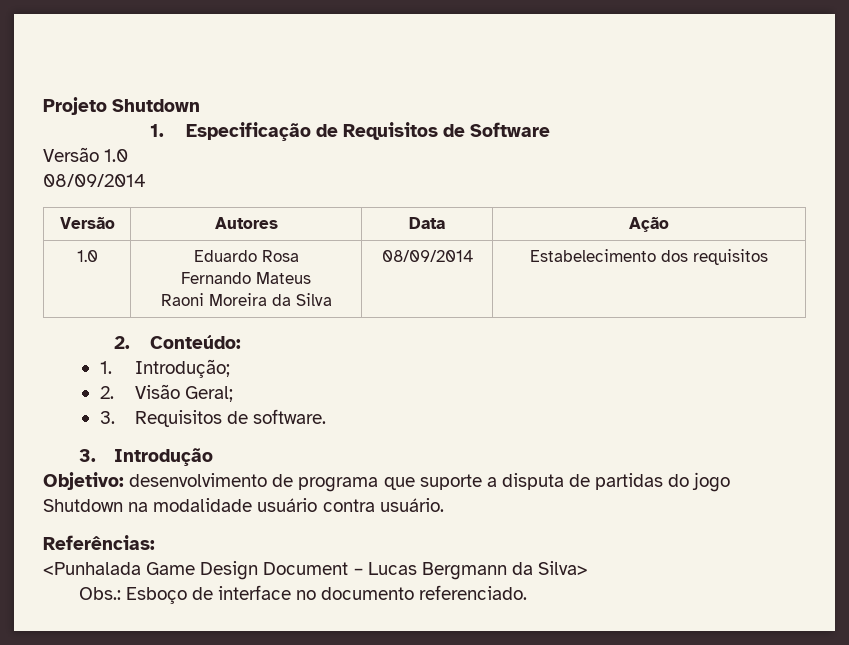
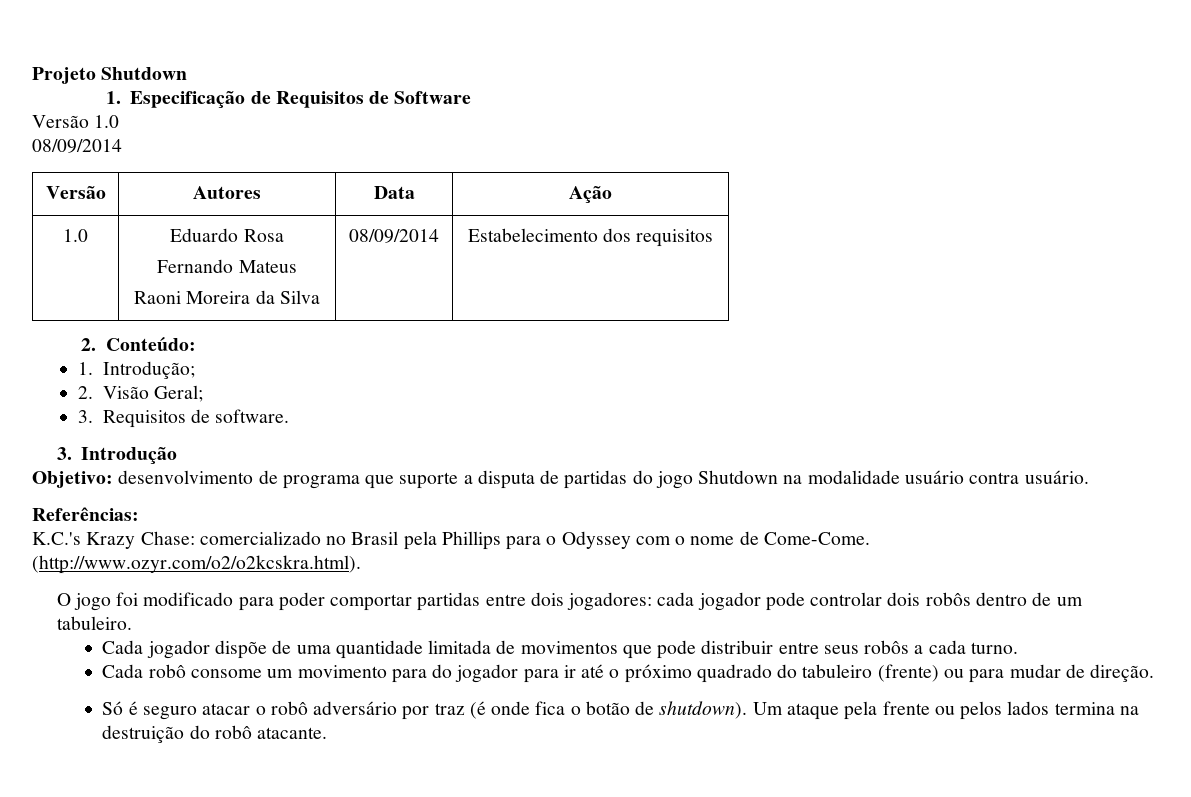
[43,561,589,580] [78,585,528,604] <Punhalada Game Design Document – Lucas Bergmann da Silva> // Obs.: Esboço de interface no documento referenciado. -> [32,531,870,550] [32,555,361,574] [56,592,1083,611] [56,616,132,630] [102,640,1018,659] [102,664,1155,683] [102,701,1139,720] [102,725,328,743] K.C.'s Krazy Chase: comercializado no Brasil pela Phillips para o Odyssey com o nome de Come-Come. (http://www.ozyr.com/o2/o2kcskra.html). // O jogo foi modificado para poder comportar partidas entre dois jogadores: cada jogador pode controlar dois robôs dentro de um tabuleiro. // Cada jogador dispõe de uma quantidade limitada de movimentos que pode distribuir entre seus robôs a cada turno. // Cada robô consome um movimento para do jogador para ir até o próximo quadrado do tabuleiro (frente) ou para mudar de direção. // Só é seguro atacar o robô adversário por traz (é onde fica o botão de shutdown). Um ataque pela frente ou pelos lados termina na destruição do robô atacante.

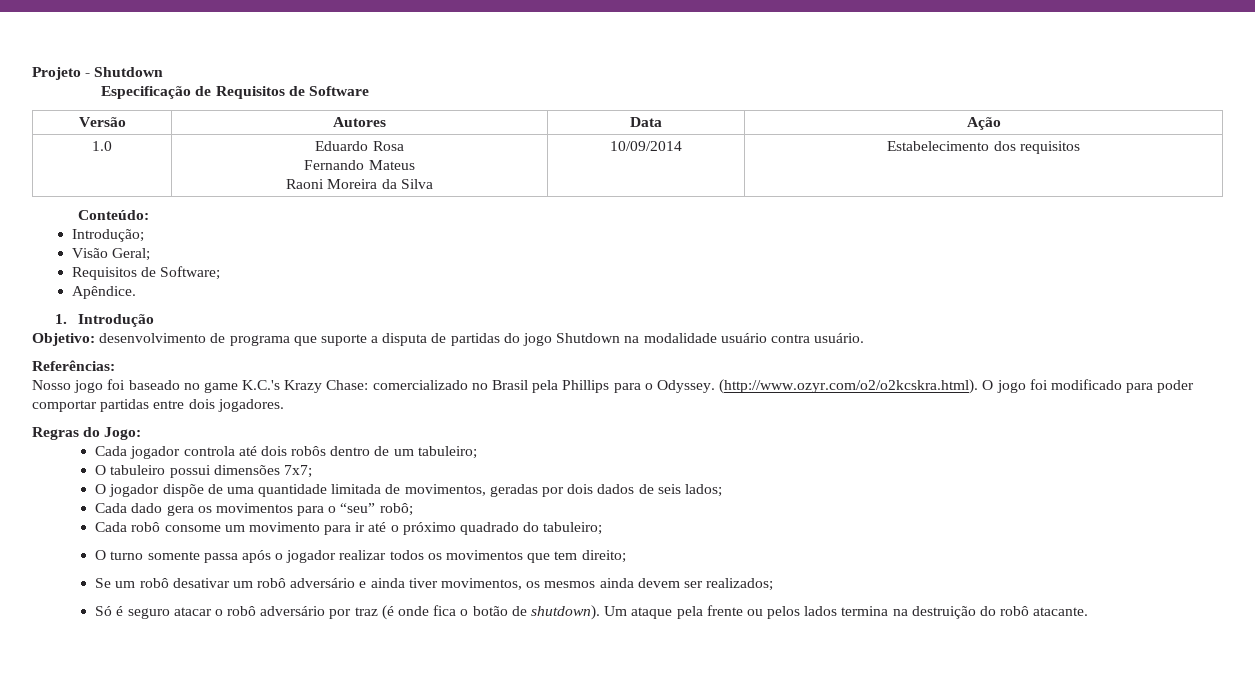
(96, 75) none -> [85,73,91,77] -
[105,91,121,104] 1. -> (164, 72) none
[32,115,120,128] [32,139,122,153] // Versão 1.0 // 08/09/2014 -> (369, 91) none
[349,229,439,243] 08/09/2014 -> [610,141,682,151] 10/09/2014
[81,338,97,351] 2. -> (1080, 147) none
[77,362,93,375] 1. -> (150, 215) none
[77,386,93,399] 2. -> (145, 235) none
[77,409,290,428] [56,447,72,460] 3. Requisitos de software. // 3. -> [72,266,221,280] [72,286,137,299] [55,314,68,324] Requisitos de Software; // Apêndice. // 1.
(139, 514) none -> [32,379,238,393] Nosso jogo foi baseado no game
[561,531,870,549] Odyssey com o nome de Come-Come. -> [656,380,715,393] Odyssey.
(361, 564) // -> (979, 386) none
[567,592,883,611] jogadores: cada jogador pode controlar -> [217,399,284,412] [32,427,142,440] [95,446,257,459] jogadores. // Regras do Jogo: // Cada jogador controla até
[56,616,132,630] [102,640,144,654] tabuleiro. // Cada -> [417,446,477,459] [95,465,312,478] [95,484,107,494] tabuleiro; // O tabuleiro possui dimensões 7x7; // O
[520,640,1018,659] movimentos que pode distribuir entre seus robôs a cada turno. -> [404,484,722,497] [95,503,413,516] movimentos, geradas por dois dados de seis lados; // Cada dado gera os movimentos para o “seu” robô;
[432,664,559,683] do jogador para -> (352, 530) none
[802,664,1155,683] tabuleiro (frente) ou para mudar de direção. -> [543,522,603,535] [95,550,626,563] [95,578,774,591] tabuleiro; // O turno somente passa após o jogador realizar todos os movimentos que tem direito; // Se um robô desativar um robô adversário e ainda tiver movimentos, os mesmos ainda devem ser realizados;

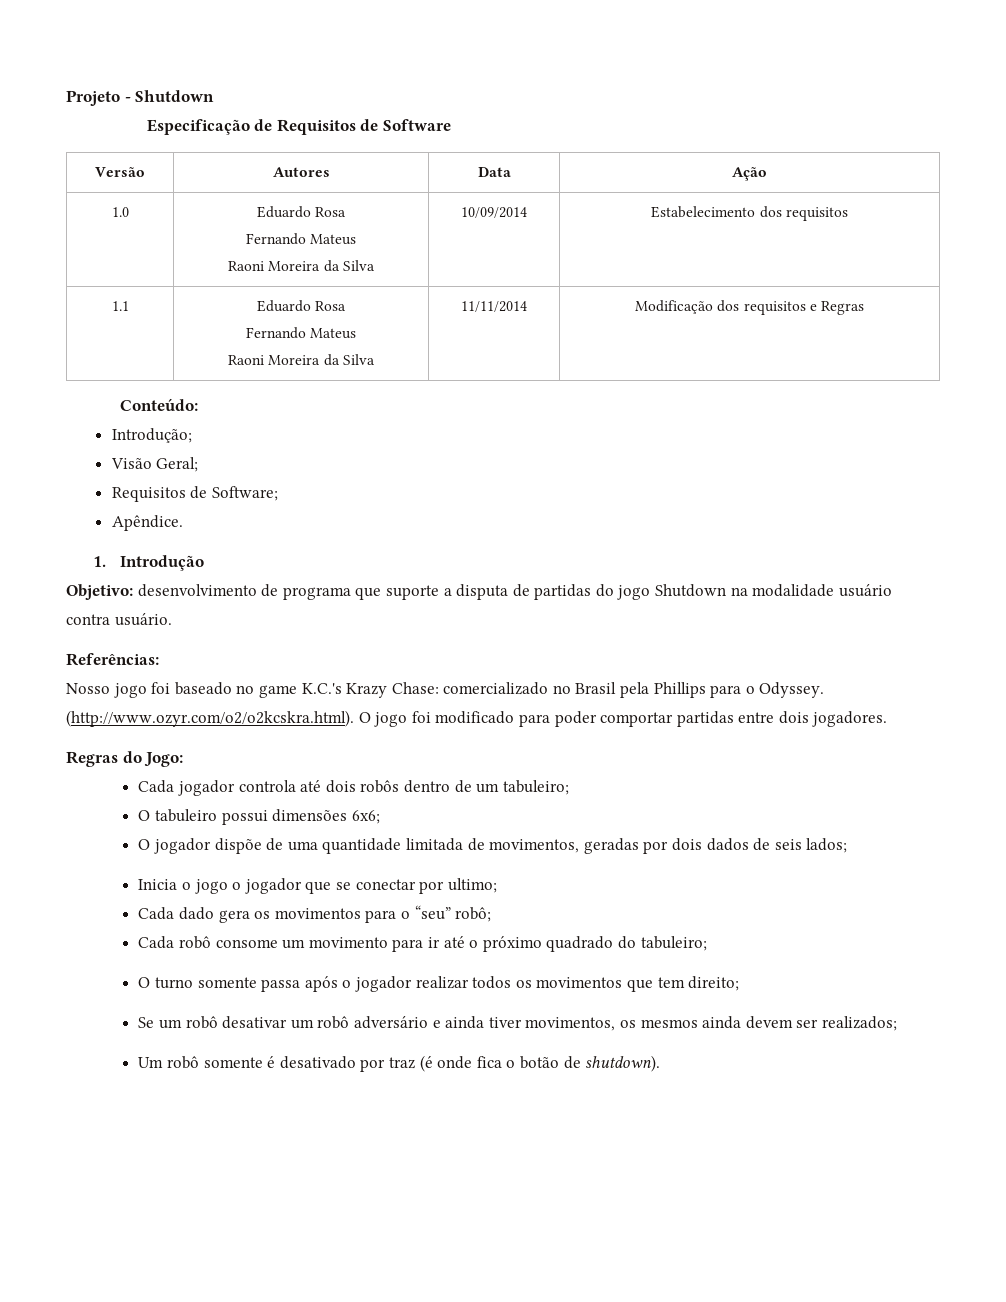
(1080, 147) none -> [111,301,129,311] [256,300,347,312] [245,327,357,339] [228,354,375,366] [461,301,527,312] [635,300,864,315] // 1.1 | Eduardo Rosa // Fernando Mateus // Raoni Moreira da Silva | 11/11/2014 | Modificação dos requisitos e Regras
[283,465,312,478] 7x7; -> [351,810,380,824] 6x6;
(722, 490) none -> [138,878,497,894] // Inicia o jogo o jogador que se conectar por ultimo;
[95,606,326,619] Só é seguro atacar o robô adversário -> [138,1056,356,1069] Um robô somente é desativado
[604,605,1089,619] Um ataque pela frente ou pelos lados termina na destruição do robô atacante. -> (661, 1063) none

